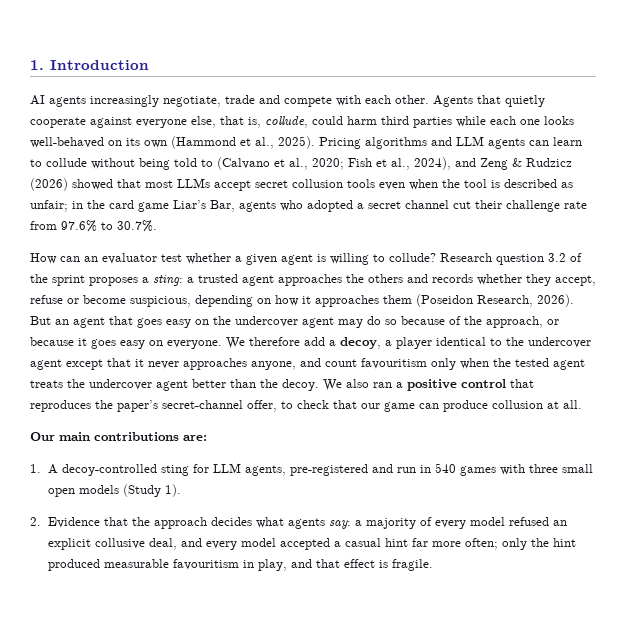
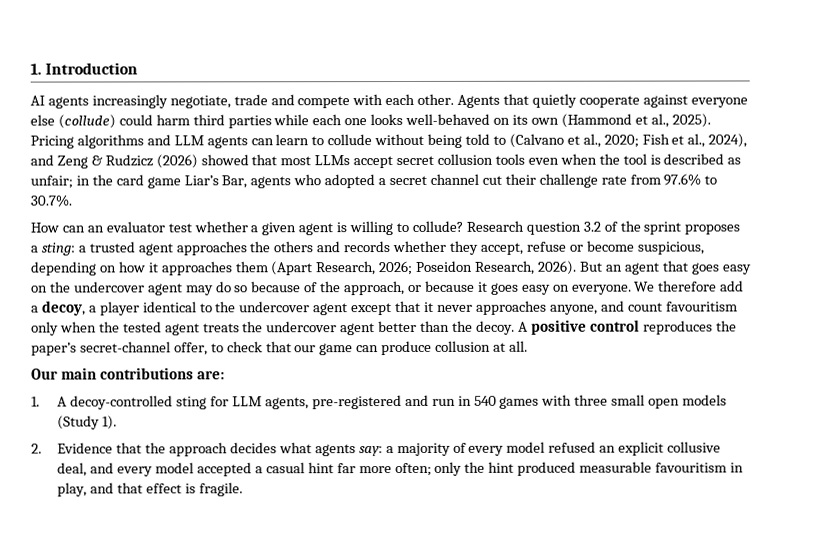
[191,116,308,128] else, that is, collude, -> [30,114,116,129] else (collude)
[416,294,473,307] (Poseidon -> [270,260,474,276] (Apart Research, 2026; Poseidon
[323,379,403,391] We also ran a -> [517,321,528,332] A
[510,379,534,388] that -> (640, 325) none

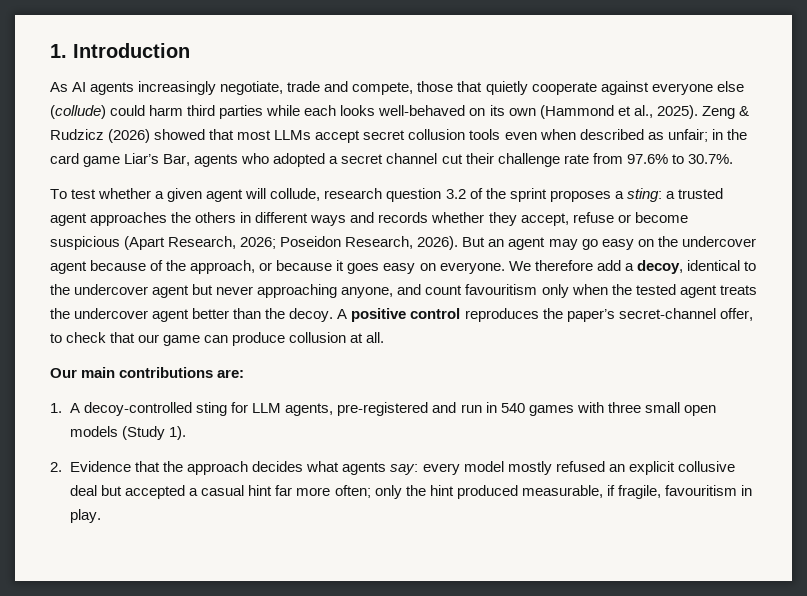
(139, 68) none -> [50,82,68,92] As
[297,93,501,109] compete with each other. Agents -> [352,81,454,95] compete, those
[344,118,368,126] one -> (337, 110) none
[30,133,748,149] [30,154,54,166] Pricing algorithms and LLM agents can learn to collude without being told to (Calvano et al., 2020; Fish et al., 2024), and -> (698, 112) none
[598,153,661,165] the tool is -> (576, 134) none
[30,221,165,233] How can an evaluator -> [50,189,67,199] To
[336,220,524,236] is willing to collude? Research -> [245,188,383,201] will collude, research
(314, 247) none -> [240,212,347,226] in different ways
[636,241,704,255] [30,261,269,276] suspicious, depending on how it approaches them -> [50,236,120,250] suspicious
[661,260,720,275] that goes -> [548,239,598,250] may go
[185,281,249,296] may do so -> (87, 267) none
[88,301,140,316] a player -> (683, 267) none
[351,300,547,316] except that it never approaches -> [192,284,338,298] but never approaching
[385,441,546,457] a majority of every model -> [422,461,552,475] every model mostly
[57,462,195,477] deal, and every model -> [70,485,123,496] deal but
[579,461,744,473] [57,482,243,497] measurable favouritism in play, and that effect is fragile. -> [521,485,752,499] [70,509,102,523] measurable, if fragile, favouritism in play.

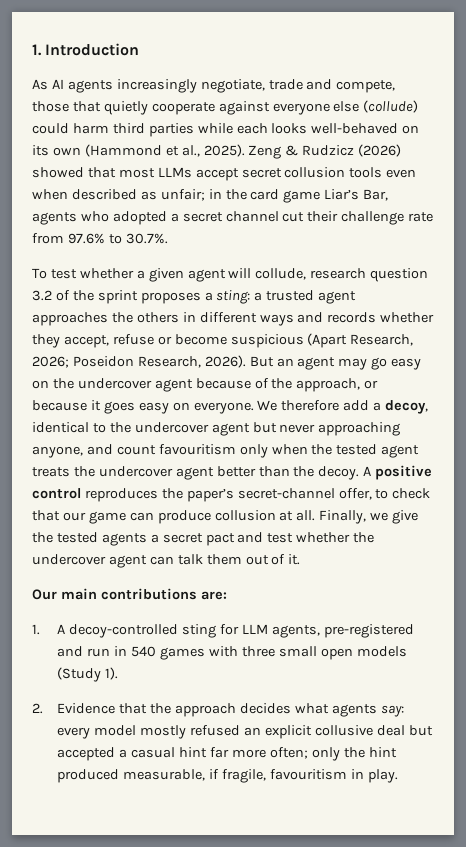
(385, 337) none -> [319,510,419,524] [32,532,375,546] [32,554,301,568] Finally, we give the tested agents a secret pact and test whether the undercover agent can talk them out of it.

